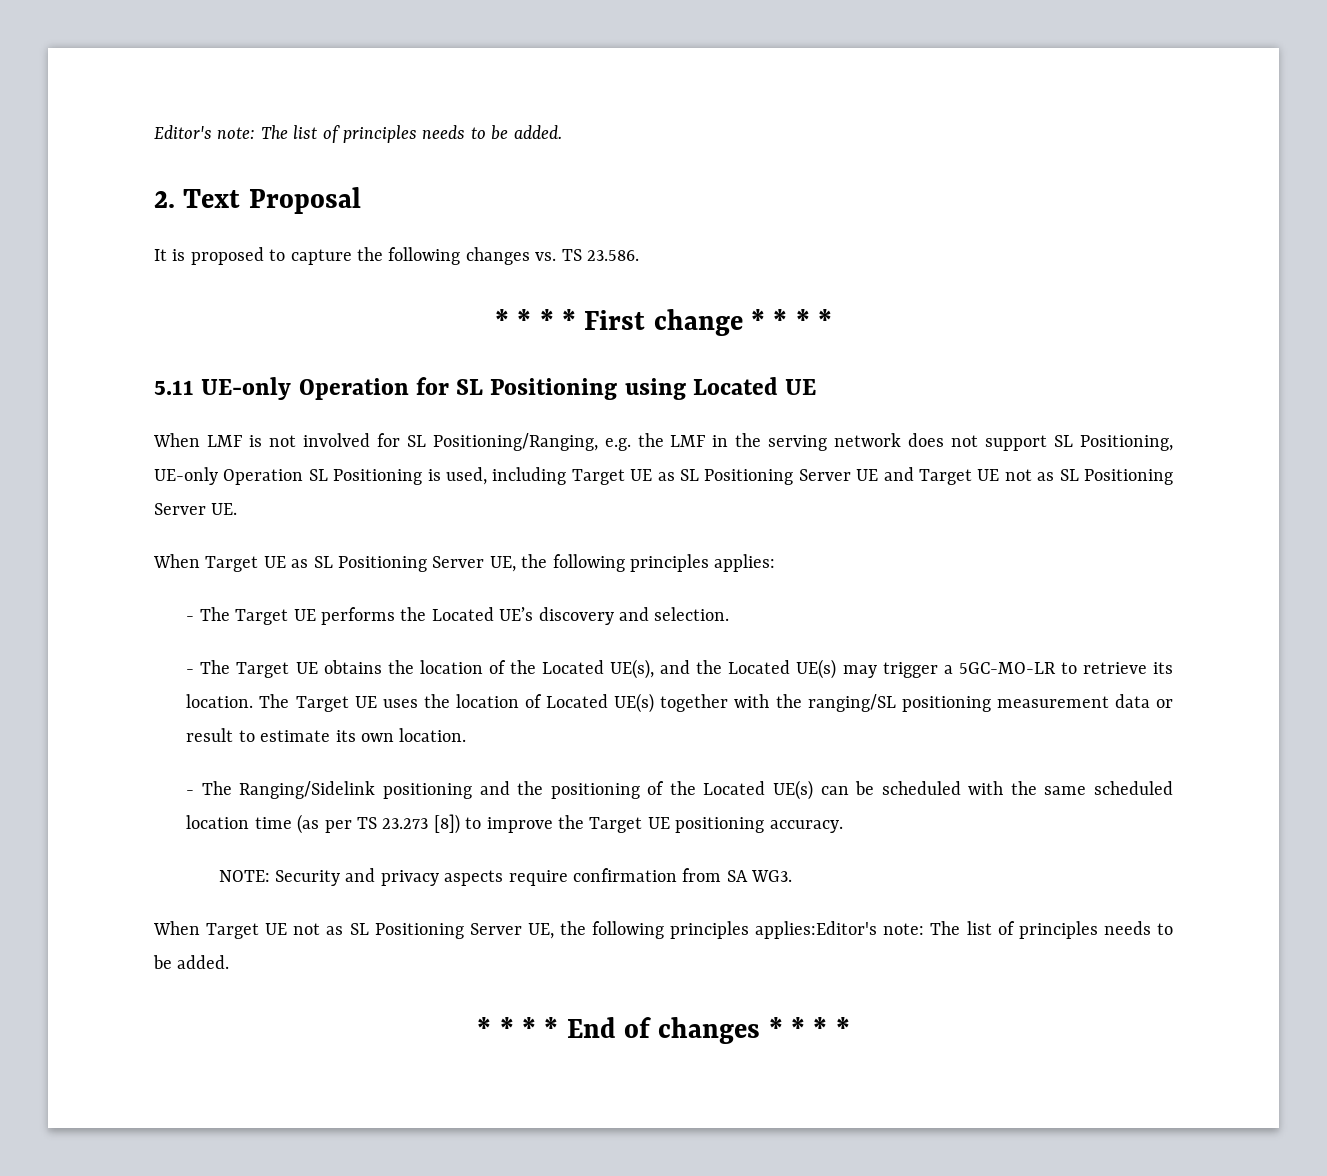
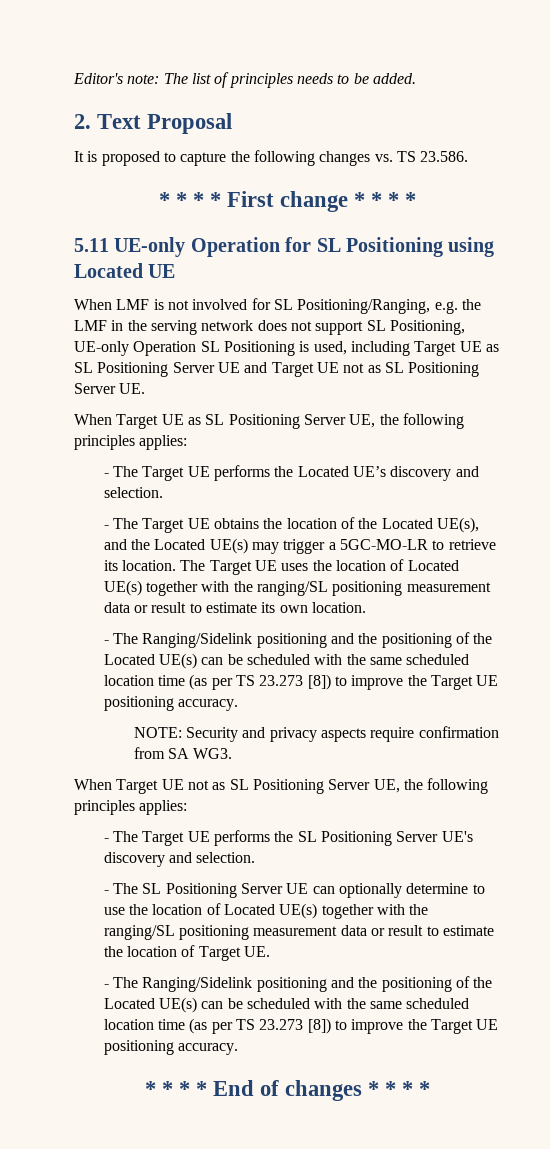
[755,921,1173,939] [153,955,230,969] applies:Editor's note: The list of principles needs to be added. -> [139,800,188,815] [103,830,473,846] [103,852,256,867] [103,883,485,898] [103,903,429,919] [103,925,495,940] [103,945,271,961] [103,976,493,992] [103,997,470,1013] [103,1018,499,1034] [103,1040,239,1055] applies: // - The Target UE performs the SL Positioning Server UE's discovery and selection. // - The SL Positioning Server UE can optionally determine to use the location of Located UE(s) together with the ranging/SL positioning measurement data or result to estimate the location of Target UE. // - The Ranging/Sidelink positioning and the positioning of the Located UE(s) can be scheduled with the same scheduled location time (as per TS 23.273 [8]) to improve the Target UE positioning accuracy.

